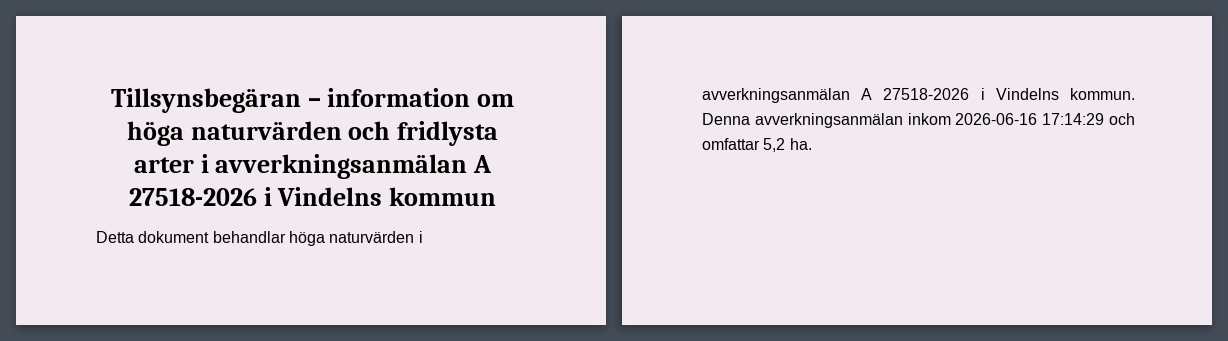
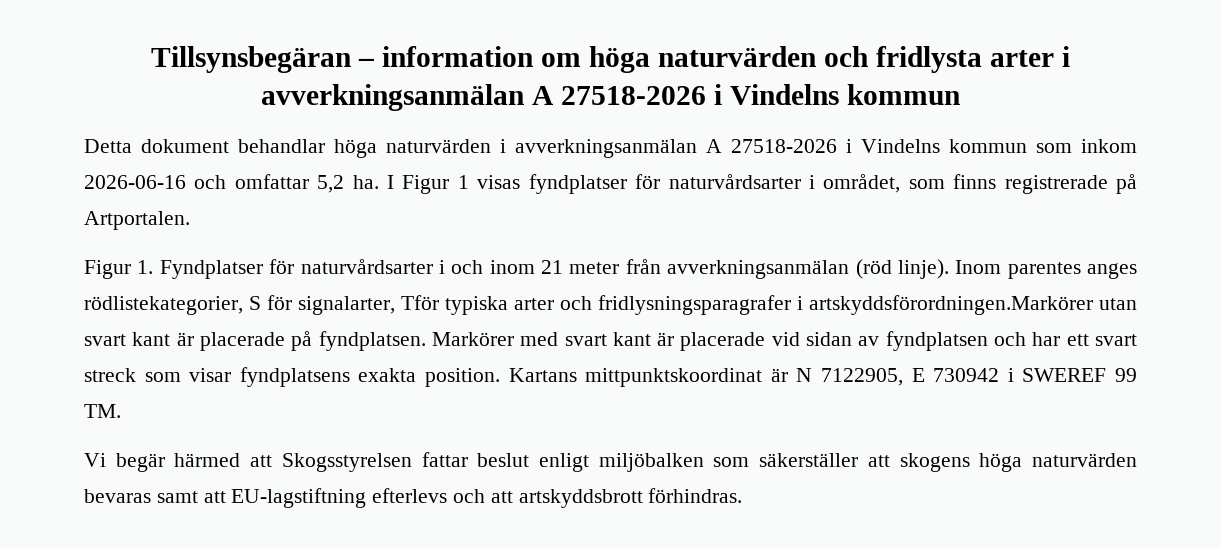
[1070,88,1135,100] [702,113,903,128] kommun. Denna avverkningsanmälan -> [949,139,1072,153] kommun som
[1042,113,1105,125] 17:14:29 -> (186, 182) none
(812, 144) none -> [387,174,1137,194] [84,211,190,230] [84,259,1137,279] [84,295,1137,315] [84,331,1137,351] [84,367,1138,387] [84,404,121,418] [84,452,1137,472] [84,488,743,508] I Figur 1 visas fyndplatser för naturvårdsarter i området, som finns registrerade på Artportalen. // Figur 1. Fyndplatser för naturvårdsarter i och inom 21 meter från avverkningsanmälan (röd linje). Inom parentes anges rödlistekategorier, S för signalarter, Tför typiska arter och fridlysningsparagrafer i artskyddsförordningen.Markörer utan svart kant är placerade på fyndplatsen. Markörer med svart kant är placerade vid sidan av fyndplatsen och har ett svart streck som visar fyndplatsens exakta position. Kartans mittpunktskoordinat är N 7122905, E 730942 i SWEREF 99 TM. // Vi begär härmed att Skogsstyrelsen fattar beslut enligt miljöbalken som säkerställer att skogens höga naturvärden bevaras samt att EU-lagstiftning efterlevs och att artskyddsbrott förhindras.

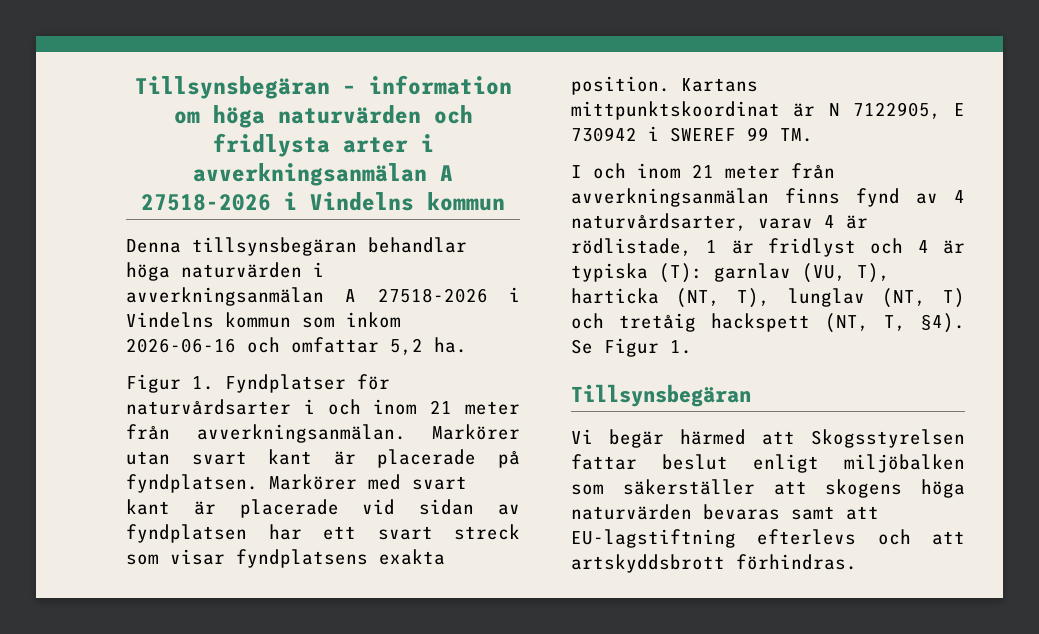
[84,139,229,153] Detta dokument -> [126,237,357,256] Denna tillsynsbegäran
[387,174,1137,194] [84,211,190,230] I Figur 1 visas fyndplatser för naturvårdsarter i området, som finns registrerade på Artportalen. -> (467, 345) none
[667,259,1137,279] [84,295,1093,315] avverkningsanmälan (röd linje). Inom parentes anges rödlistekategorier, S för signalarter, Tför typiska arter och fridlysningsparagrafer i artskyddsförordningen.Markörer -> [196,424,520,443] avverkningsanmälan. Markörer
[994,332,1027,346] och -> (247, 533) none
(121, 411) none -> [571,163,835,179] [571,188,965,207] [571,213,868,231] [571,238,965,257] [571,263,890,283] [571,288,965,308] [571,313,965,333] [571,338,692,357] [571,384,751,407] // I och inom 21 meter från avverkningsanmälan finns fynd av 4 naturvårdsarter, varav 4 är rödlistade, 1 är fridlyst och 4 är typiska (T): garnlav (VU, T), harticka (NT, T), lunglav (NT, T) och tretåig hackspett (NT, T, §4). Se Figur 1. // Tillsynsbegäran

